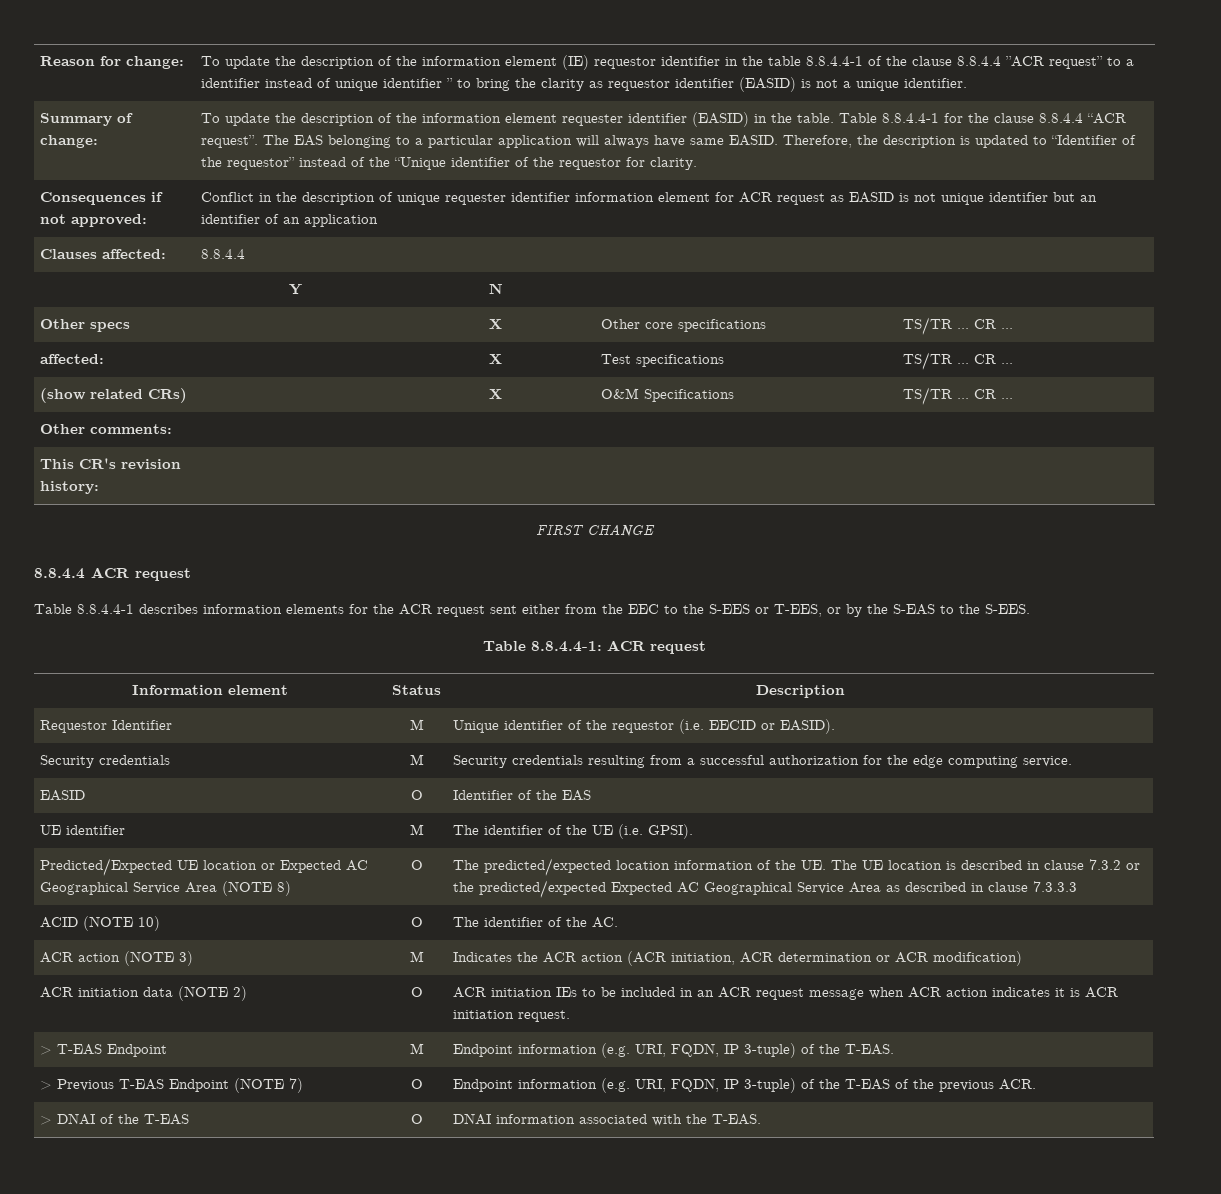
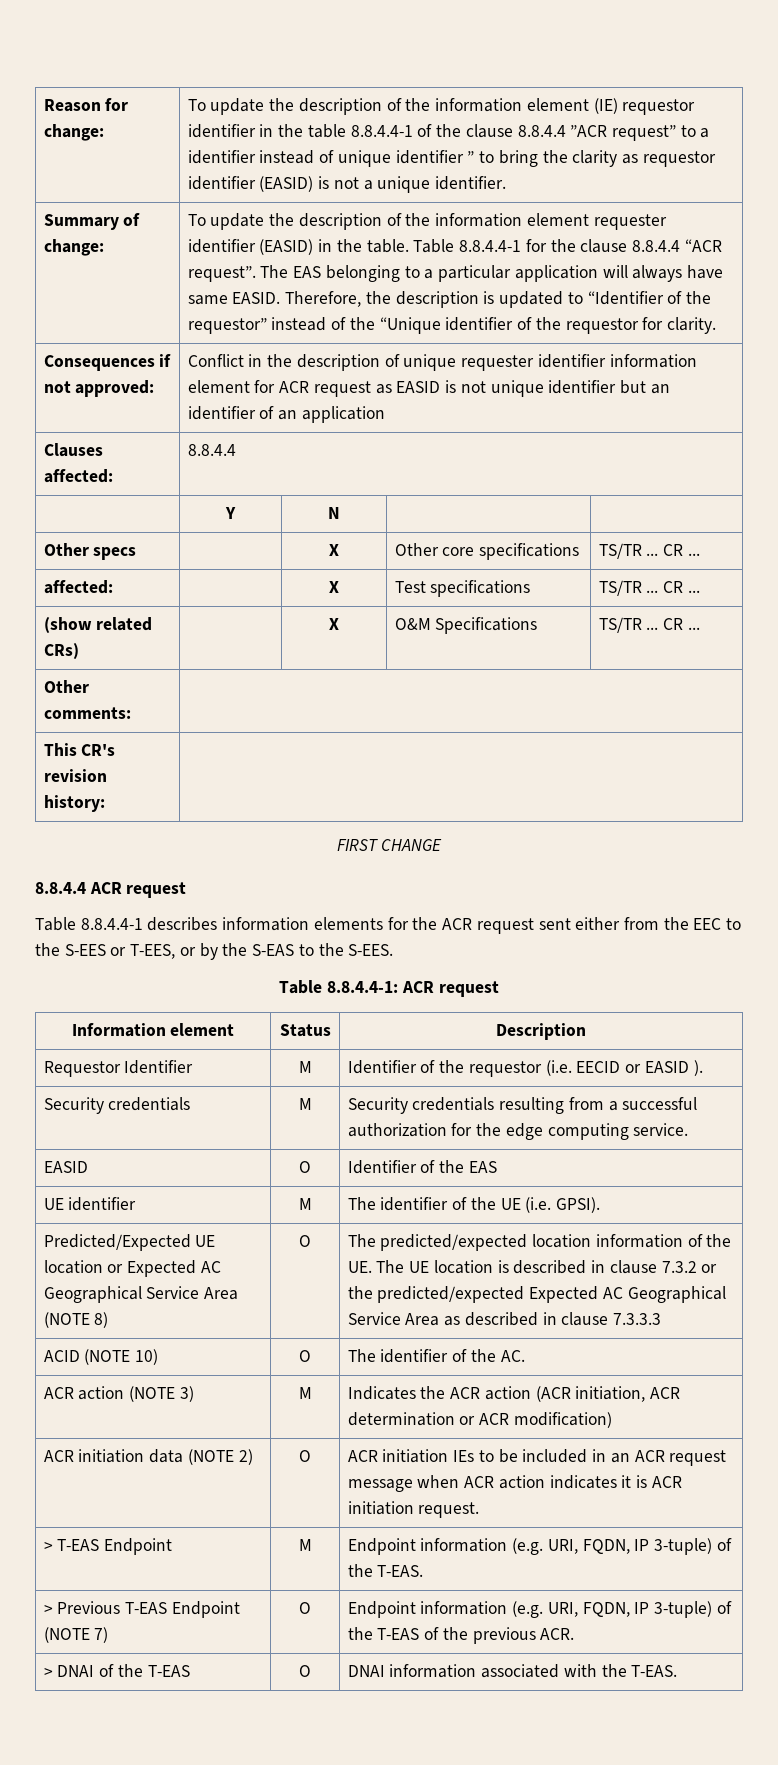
[452,720,563,733] Unique identifier -> [347,1060,417,1074] Identifier
[779,719,835,734] EASID). -> [644,1060,703,1076] EASID ).

